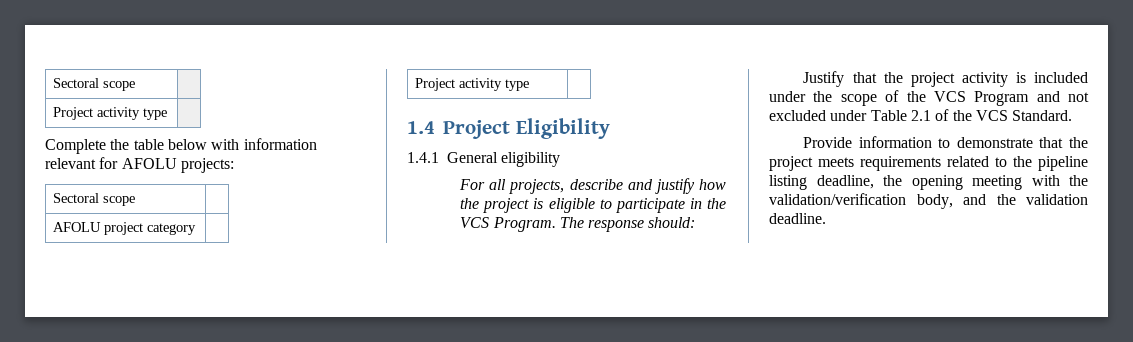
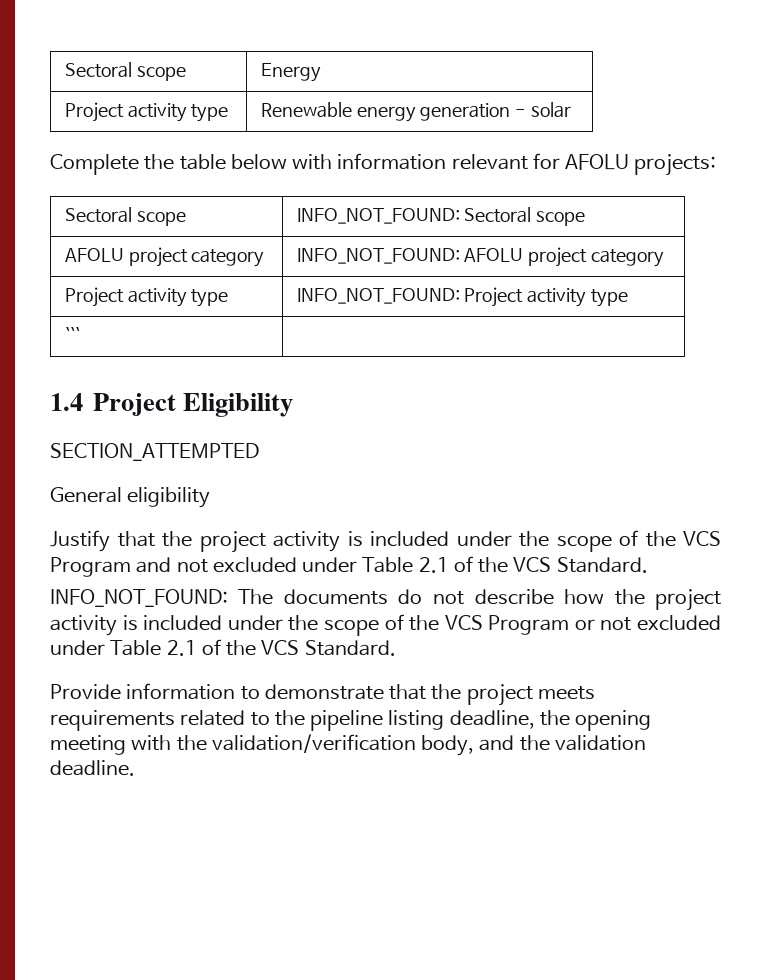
[52,78,135,91] [52,107,167,120] Sectoral scope | // Project activity type | -> [64,62,186,81] [260,63,321,82] [64,102,229,122] [260,102,571,122] Sectoral scope | Energy // Project activity type | Renewable energy generation - solar
(135, 201) none -> [296,207,586,226] INFO_NOT_FOUND: Sectoral scope
[414,78,529,91] // Project activity type -> [296,247,664,267] [64,287,229,307] [296,287,628,307] [64,327,80,341] INFO_NOT_FOUND: AFOLU project category // Project activity type | INFO_NOT_FOUND: Project activity type // ```
[407,152,439,163] 1.4.1 -> [50,443,259,461] SECTION_ATTEMPTED //
[459,178,726,194] [460,198,726,213] [460,217,696,232] // For all projects, describe and justify how the project is eligible to participate in the VCS Program. The response should: -> (211, 497) none
(1073, 115) none -> [50,589,721,611] [50,614,721,636] [50,639,396,656] // INFO_NOT_FOUND: The documents do not describe how the project activity is included under the scope of the VCS Program or not excluded under Table 2.1 of the VCS Standard.

